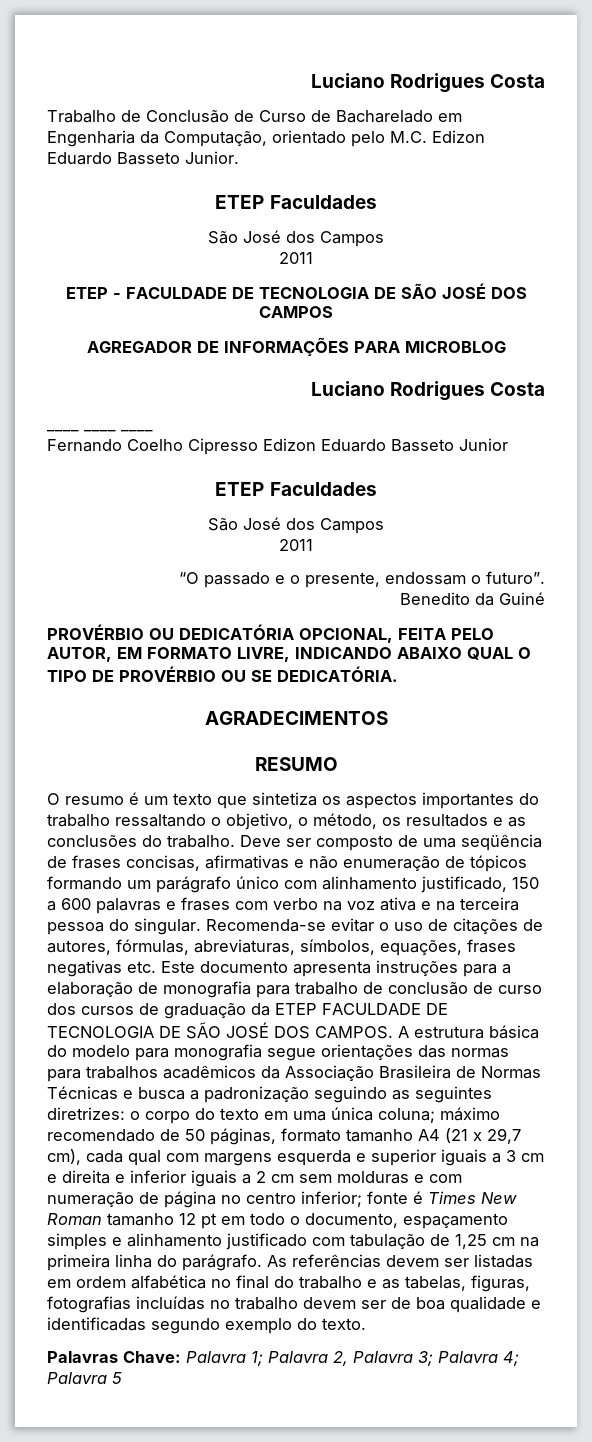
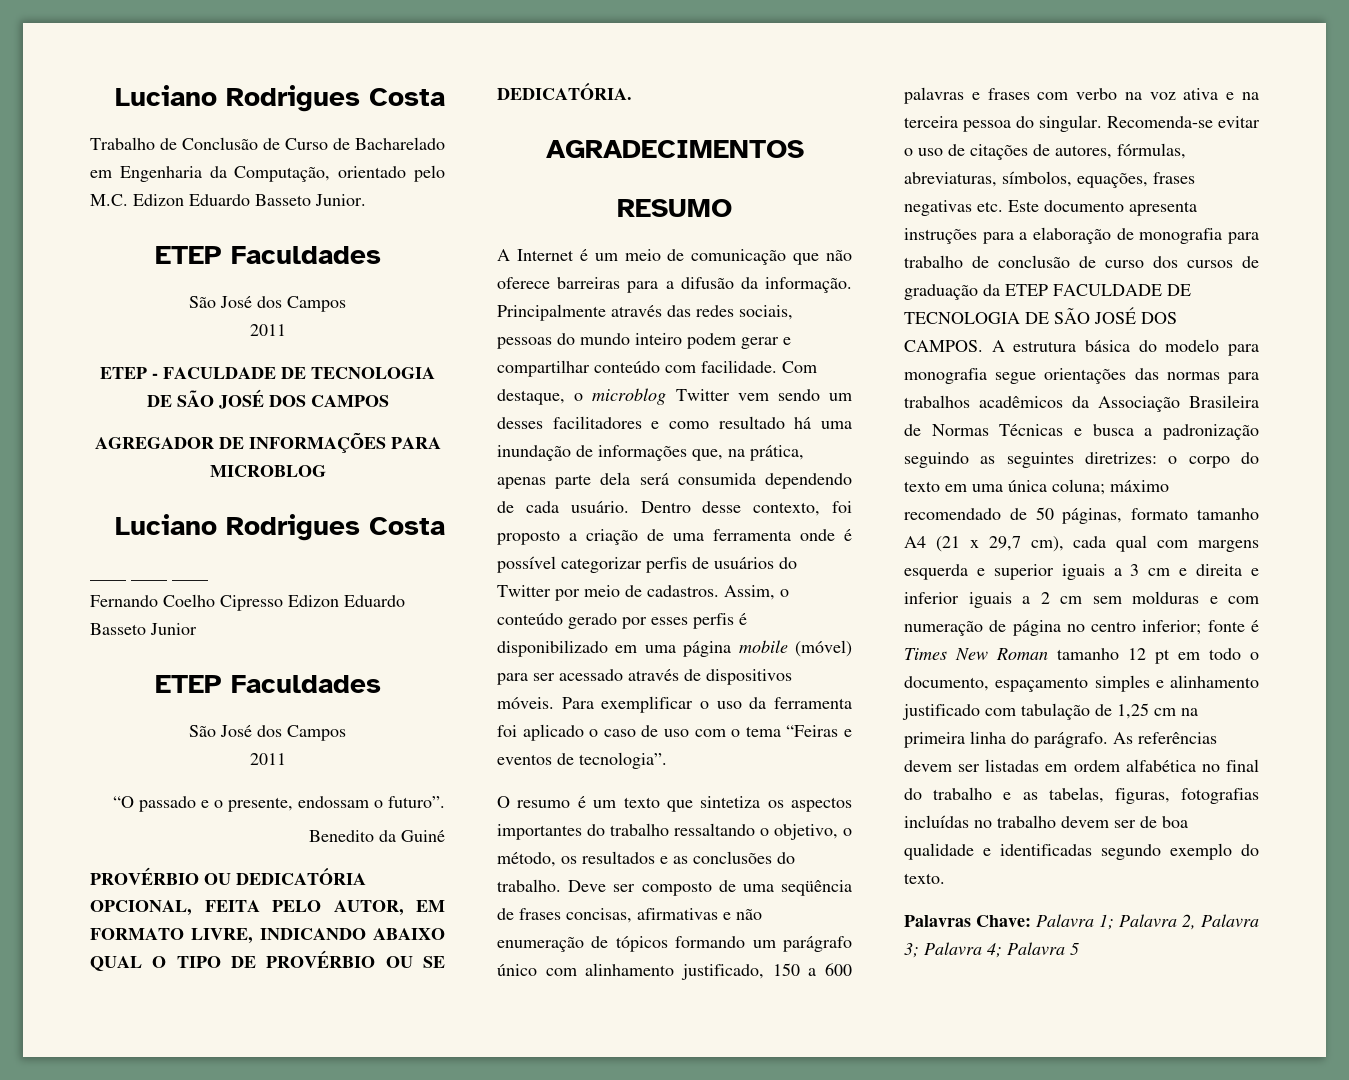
(338, 764) none -> [497,249,852,265] [497,277,852,293] [497,304,793,321] [497,333,791,349] [497,360,817,377] [497,388,852,405] [497,416,852,429] [497,445,804,461] [497,472,852,489] [497,501,852,516] [497,529,852,545] [497,556,797,573] [497,585,789,601] [497,613,747,629] [497,640,852,657] [497,669,792,685] [497,696,852,713] [497,724,852,741] [497,752,667,769] // A Internet é um meio de comunicação que não oferece barreiras para a difusão da informação. Principalmente através das redes sociais, pessoas do mundo inteiro podem gerar e compartilhar conteúdo com facilidade. Com destaque, o microblog Twitter vem sendo um desses facilitadores e como resultado há uma inundação de informações que, na prática, apenas parte dela será consumida dependendo de cada usuário. Dentro desse contexto, foi proposto a criação de uma ferramenta onde é possível categorizar perfis de usuários do Twitter por meio de cadastros. Assim, o conteúdo gerado por esses perfis é disponibilizado em uma página mobile (móvel) para ser acessado através de dispositivos móveis. Para exemplificar o uso da ferramenta foi aplicado o caso de uso com o tema “Feiras e eventos de tecnologia”.

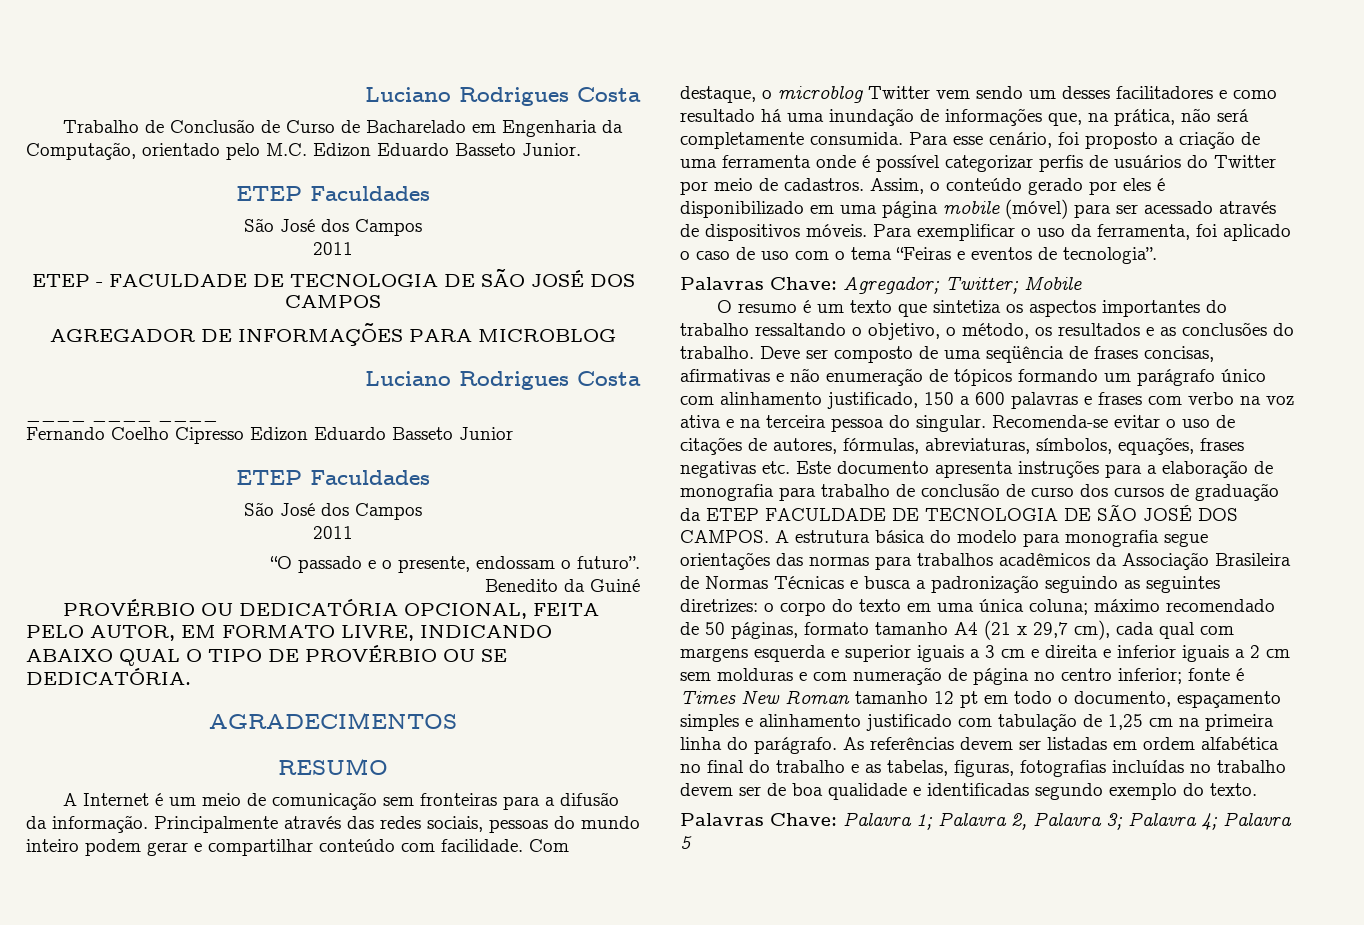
[793,250,852,265] [497,277,621,289] que não oferece barreiras -> [382,793,497,806] sem fronteiras
[497,472,852,489] [497,501,821,516] apenas parte dela será consumida dependendo de cada usuário. Dentro desse contexto, -> [1181,108,1249,122] [680,132,1052,149] não será completamente consumida. Para esse cenário,
[651,613,734,629] esses perfis -> [1123,178,1151,191] eles
[774,697,852,709] ferramenta -> [1097,224,1190,240] ferramenta,
(667, 760) none -> [680,276,1082,294] // Palavras Chave: Agregador; Twitter; Mobile

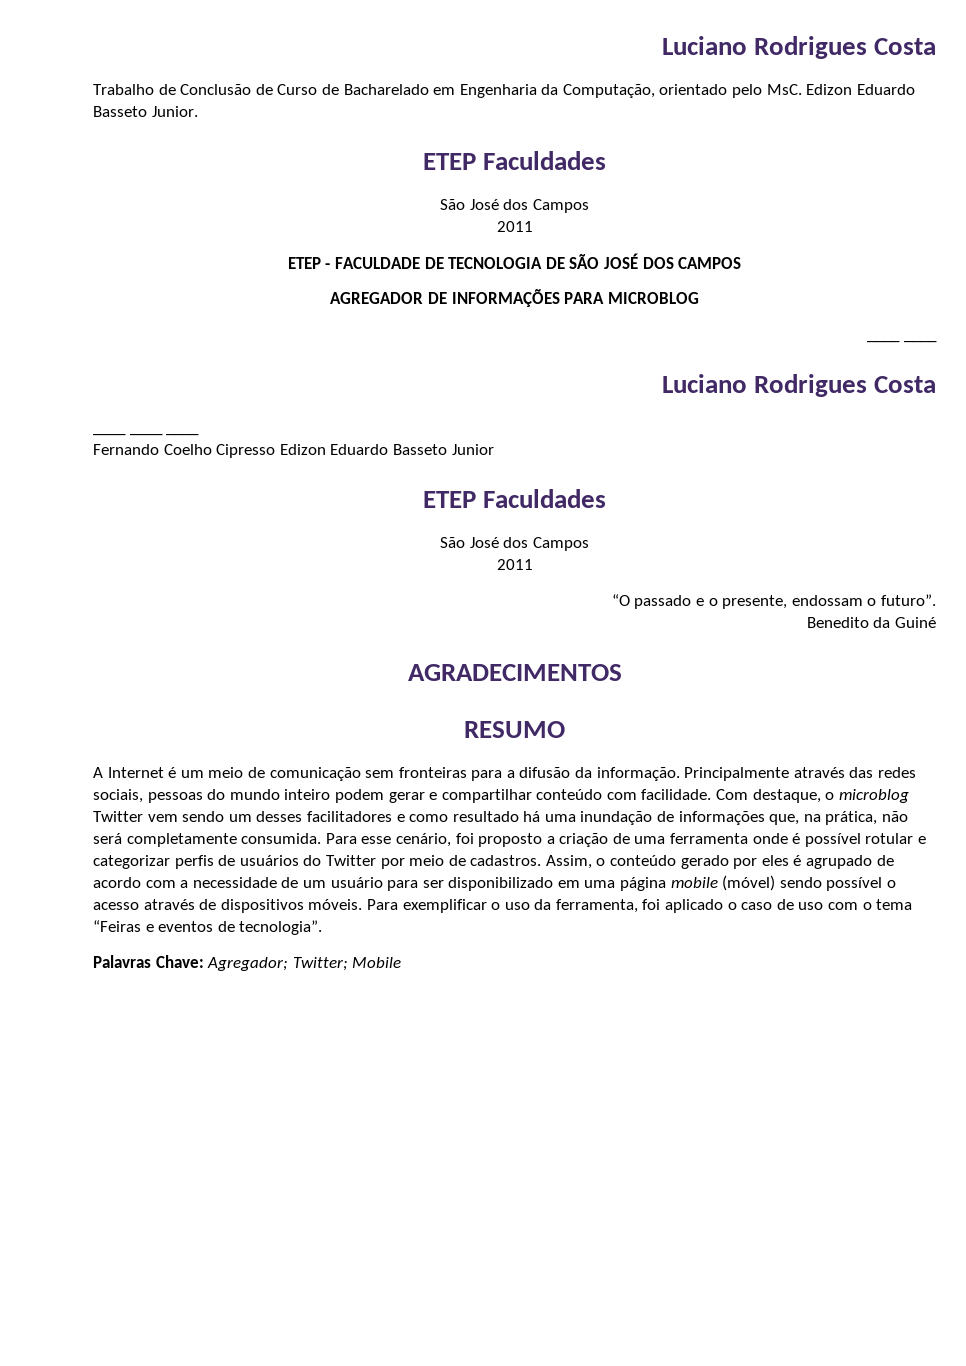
[266,143,307,156] M.C. -> [766,84,802,95] MsC.
(616, 335) none -> [867,340,937,343] // ____ ____
[62,599,599,619] [26,625,552,641] [26,645,507,666] [26,668,191,685] // PROVÉRBIO OU DEDICATÓRIA OPCIONAL, FEITA PELO AUTOR, EM FORMATO LIVRE, INDICANDO ABAIXO QUAL O TIPO DE PROVÉRBIO OU SE DEDICATÓRIA. -> (936, 622) none
(940, 163) none -> [865,833,927,844] rotular e
(1165, 184) none -> [806,855,894,869] [93,877,444,891] agrupado de acordo com a necessidade de um usuário para ser
[1074,201,1213,218] para ser acessado -> [779,877,897,891] [93,902,139,910] sendo possível o acesso
[716,300,1227,317] [680,322,1294,340] [680,346,1214,363] [680,368,1266,386] [680,392,1294,409] [680,415,1235,432] [680,437,1244,455] [680,460,1273,478] [680,483,1279,501] [680,504,1238,521] [680,530,1208,547] [680,552,1291,570] [680,575,1220,593] [680,599,1275,616] [680,620,1234,640] [680,645,1290,662] [680,667,1244,685] [680,690,1281,708] [680,713,1274,731] [680,737,1279,754] [680,760,1286,777] [680,783,1257,800] [680,812,1292,830] [680,836,692,849] // O resumo é um texto que sintetiza os aspectos importantes do trabalho ressaltando o objetivo, o método, os resultados e as conclusões do trabalho. Deve ser composto de uma seqüência de frases concisas, afirmativas e não enumeração de tópicos formando um parágrafo único com alinhamento justificado, 150 a 600 palavras e frases com verbo na voz ativa e na terceira pessoa do singular. Recomenda-se evitar o uso de citações de autores, fórmulas, abreviaturas, símbolos, equações, frases negativas etc. Este documento apresenta instruções para a elaboração de monografia para trabalho de conclusão de curso dos cursos de graduação da ETEP FACULDADE DE TECNOLOGIA DE SÃO JOSÉ DOS CAMPOS. A estrutura básica do modelo para monografia segue orientações das normas para trabalhos acadêmicos da Associação Brasileira de Normas Técnicas e busca a padronização seguindo as seguintes diretrizes: o corpo do texto em uma única coluna; máximo recomendado de 50 páginas, formato tamanho A4 (21 x 29,7 cm), cada qual com margens esquerda e superior iguais a 3 cm e direita e inferior iguais a 2 cm sem molduras e com numeração de página no centro inferior; fonte é Times New Roman tamanho 12 pt em todo o documento, espaçamento simples e alinhamento justificado com tabulação de 1,25 cm na primeira linha do parágrafo. As referências devem ser listadas em ordem alfabética no final do trabalho e as tabelas, figuras, fotografias incluídas no trabalho devem ser de boa qualidade e identificadas segundo exemplo do texto. // Palavras Chave: Palavra 1; Palavra 2, Palavra 3; Palavra 4; Palavra 5 -> (402, 962) none

